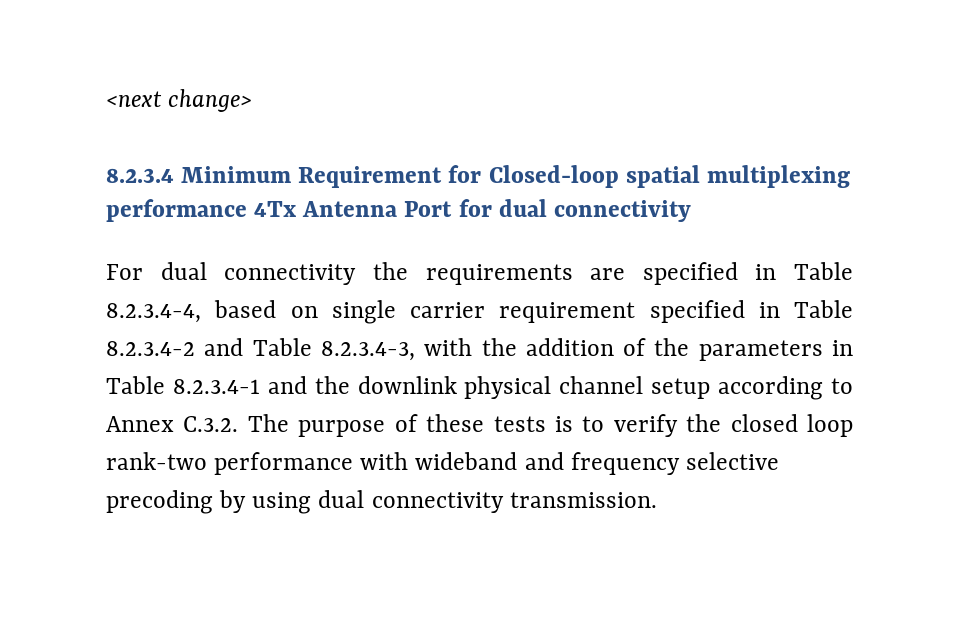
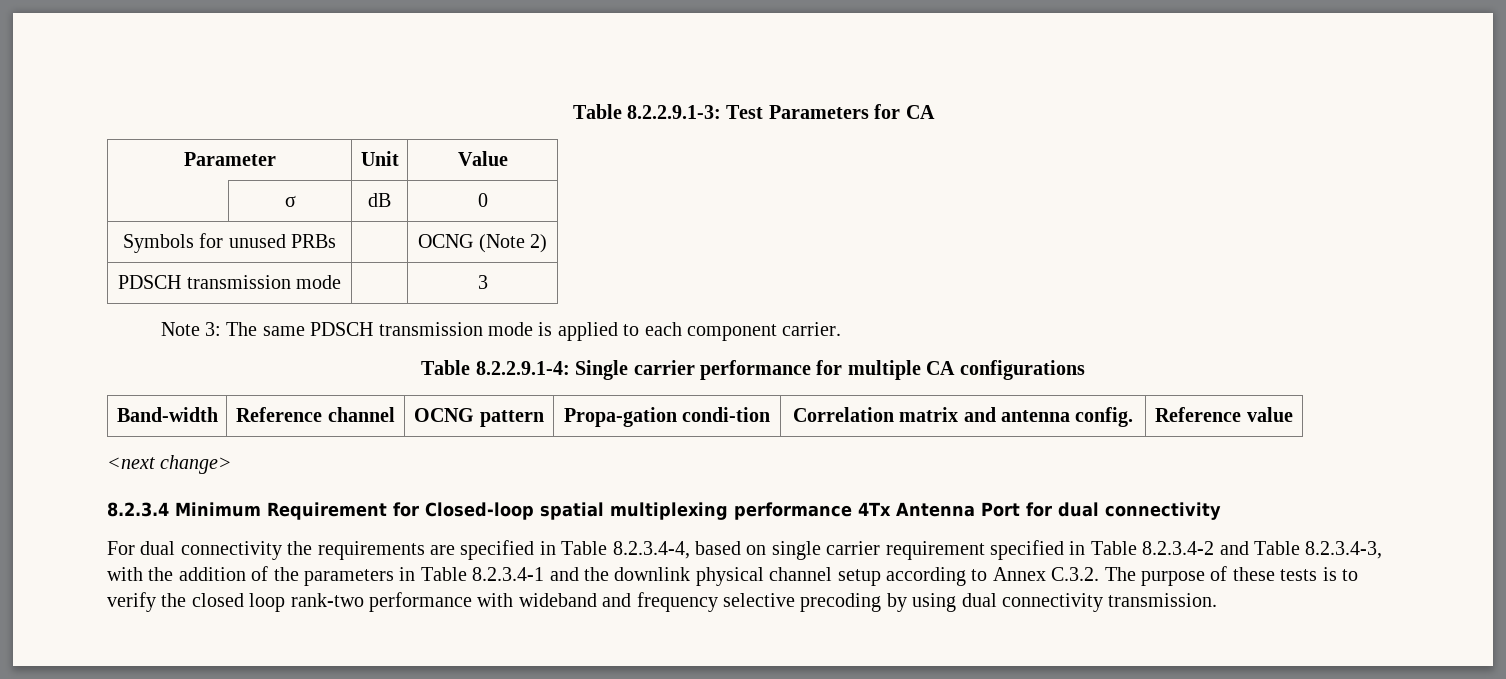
(106, 99) none -> [572,104,935,119] [183,152,276,166] [360,151,399,166] [457,151,508,166] [284,195,296,207] [368,193,391,207] [477,193,488,207] [122,233,337,253] [418,234,547,253] [118,275,341,289] [477,275,488,289] [160,322,842,341] [421,360,1085,380] [116,407,218,422] [236,407,395,422] [414,408,544,427] [563,407,771,427] [792,407,1134,427] [1155,407,1293,422] Table 8.2.2.9.1-3: Test Parameters for CA // Parameter | Unit | Value // | σ | dB | 0 // Symbols for unused PRBs | | OCNG (Note 2) // PDSCH transmission mode | | 3 // Note 3: The same PDSCH transmission mode is applied to each component carrier. // Table 8.2.2.9.1-4: Single carrier performance for multiple CA configurations // Band-width | Reference channel | OCNG pattern | Propa-gation condi-tion | Correlation matrix and antenna config. | Reference value //

